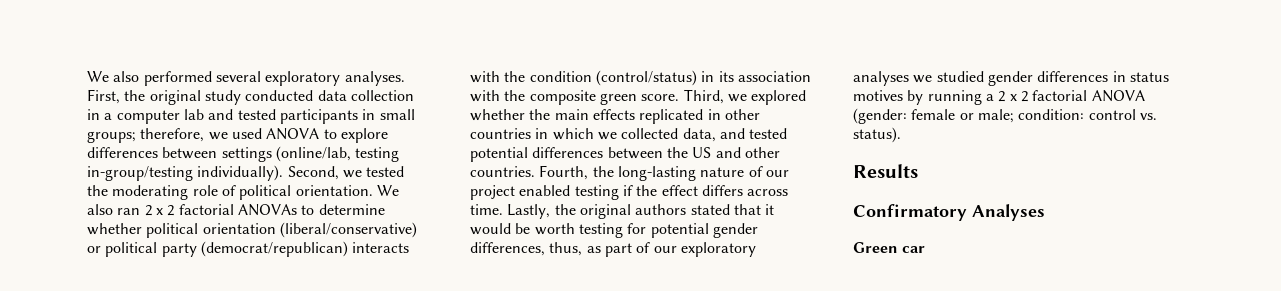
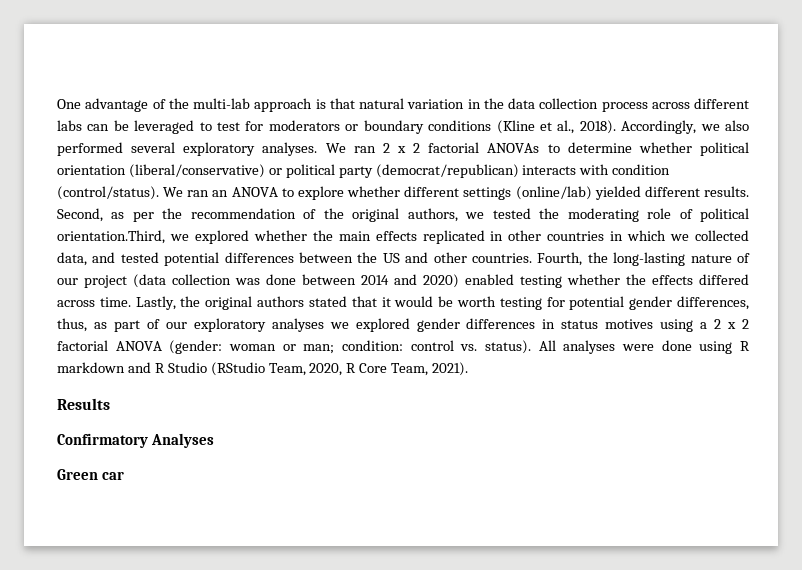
[87,71,109,82] We -> [57,98,749,112] [57,120,720,134] One advantage of the multi-lab approach is that natural variation in the data collection process across different labs can be leveraged to test for moderators or boundary conditions (Kline et al., 2018). Accordingly, we
[87,89,414,105] [87,109,415,124] [87,128,388,143] [87,146,400,162] [87,165,405,181] [87,185,399,200] [87,204,113,215] First, the original study conducted data collection in a computer lab and tested participants in small groups; therefore, we used ANOVA to explore differences between settings (online/lab, testing in-group/testing individually). Second, we tested the moderating role of political orientation. We also -> [325,143,346,153] We
[504,70,811,86] [470,89,724,105] the condition (control/status) in its association with the composite green score. Third, -> [612,164,671,175] [57,186,749,200] [57,208,749,222] [57,230,165,244] condition (control/status). We ran an ANOVA to explore whether different settings (online/lab) yielded different results. Second, as per the recommendation of the original authors, we tested the moderating role of political orientation.Third,
[519,185,743,200] enabled testing if the effect differs -> [133,274,749,288] (data collection was done between 2014 and 2020) enabled testing whether the effects differed
[936,71,984,82] studied -> [355,318,410,332] explored
[907,90,982,105] by running -> [660,319,694,332] using
[911,109,1014,123] female or male; -> [228,344,335,354] woman or man;
(901, 135) none -> [538,340,750,354] [57,362,469,376] All analyses were done using R markdown and R Studio (RStudio Team, 2020, R Core Team, 2021).

